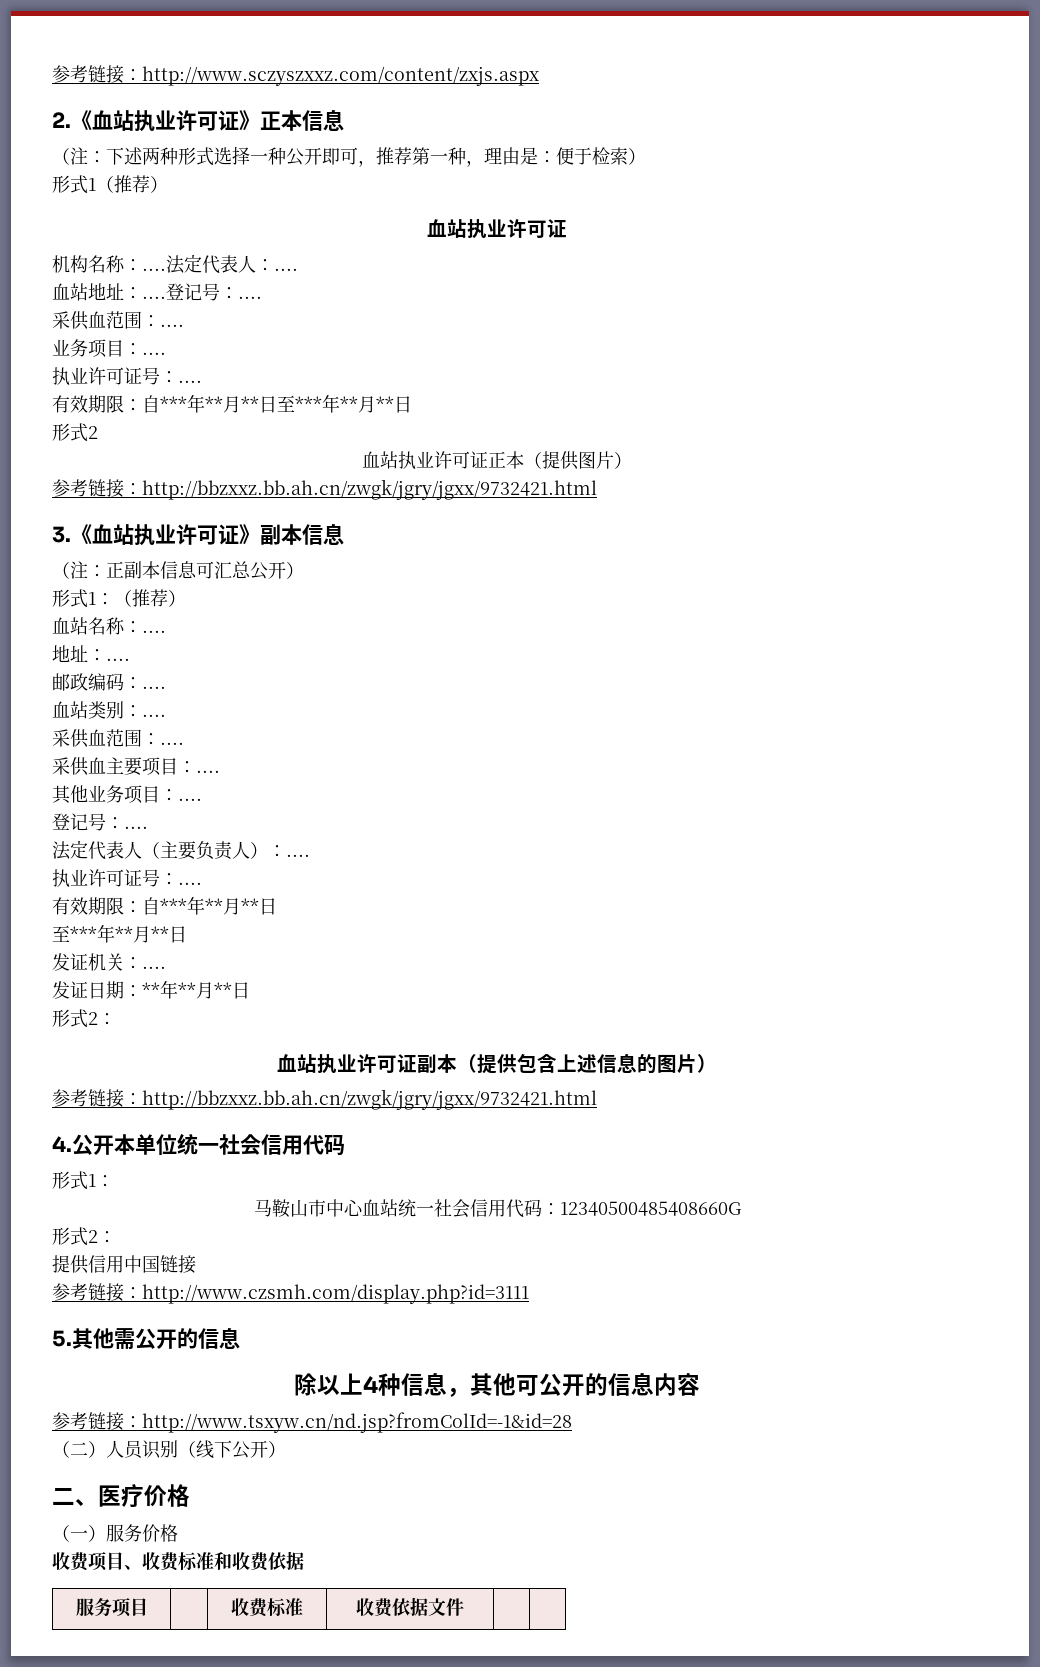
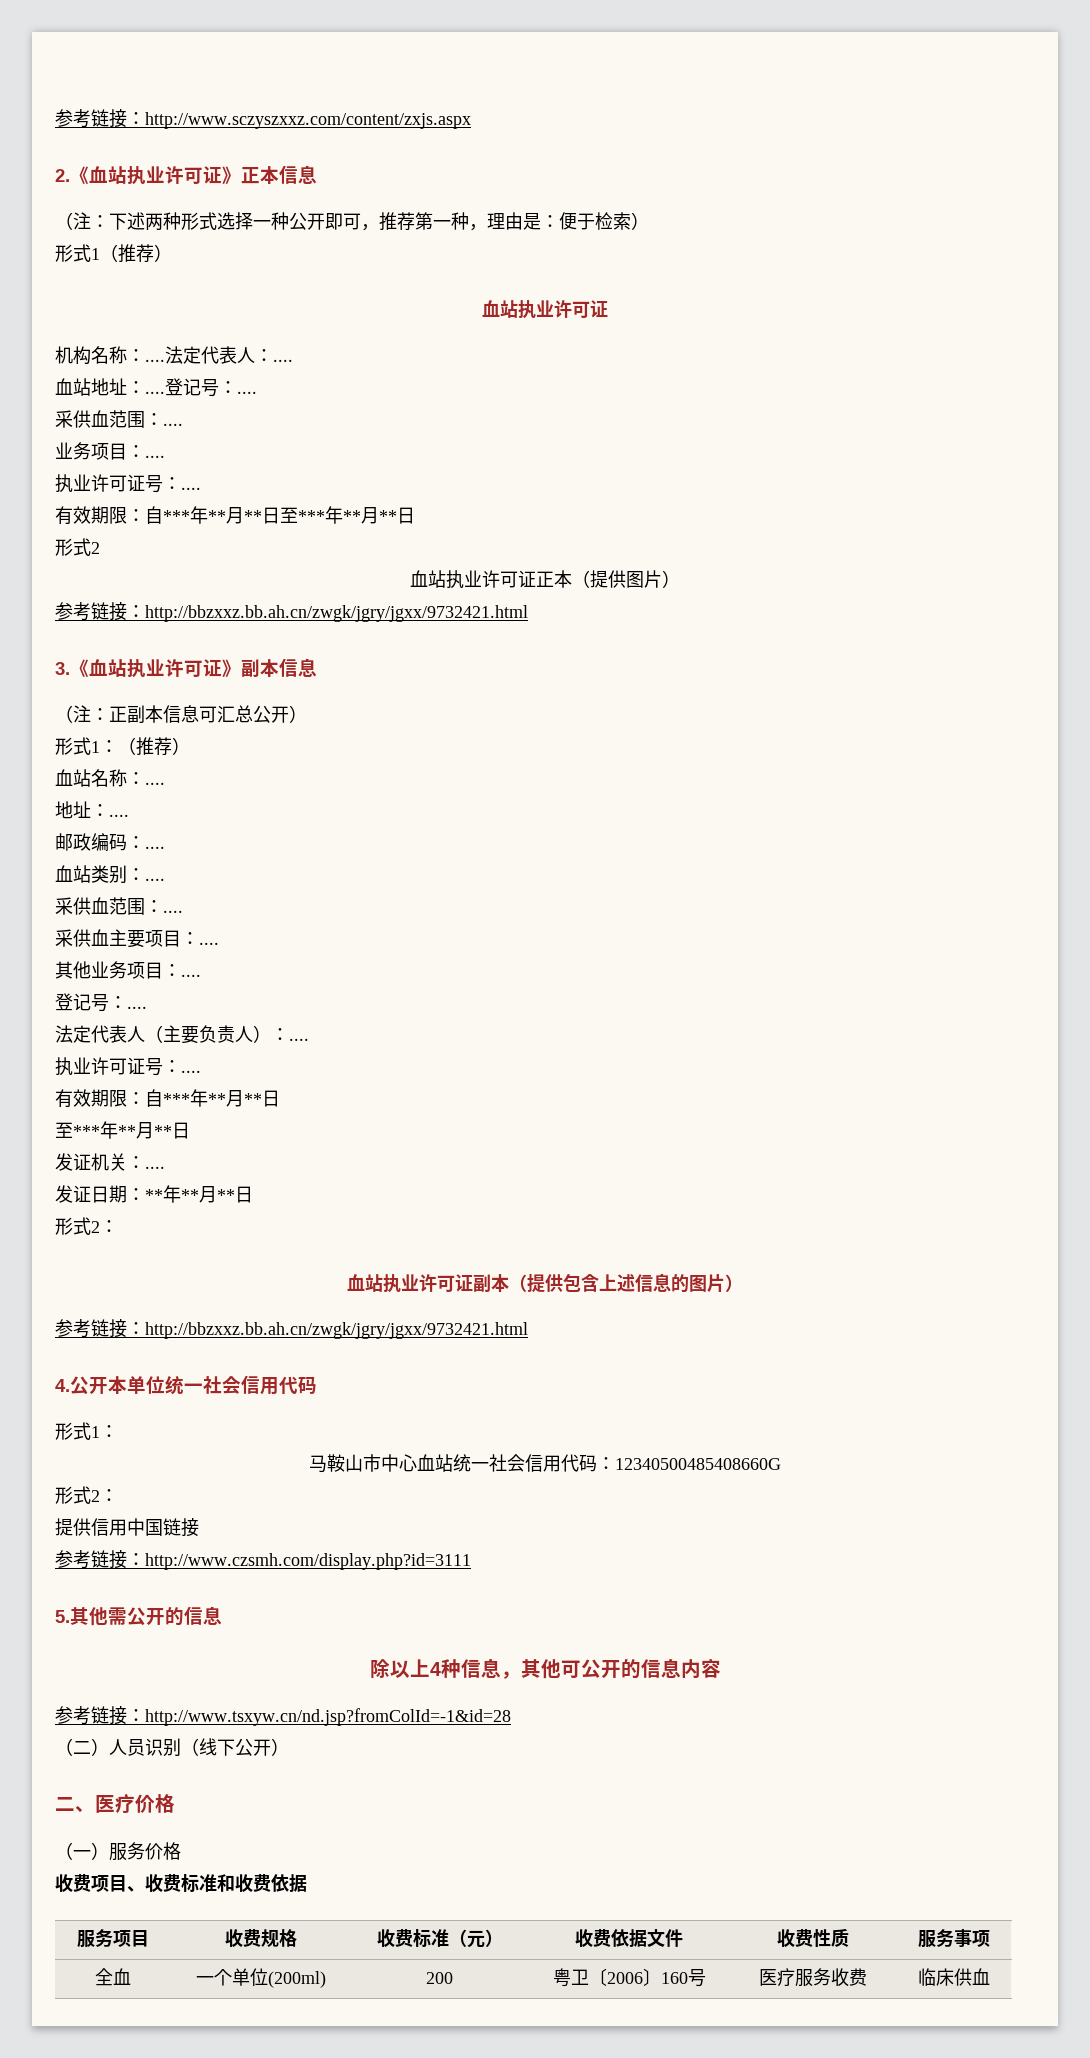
[231,1598,303,1617] | 收费标准 -> [225,1929,297,1947] [376,1929,503,1948] 收费规格 | 收费标准（元）
(464, 1607) | -> [777,1928,849,1947] [917,1929,990,1948] [95,1968,131,1986] [196,1968,326,1988] [426,1972,453,1984] [552,1968,706,1987] [759,1968,867,1987] [917,1968,990,1986] 收费性质 | 服务事项 // 全血 | 一个单位(200ml) | 200 | 粤卫〔2006〕160号 | 医疗服务收费 | 临床供血

